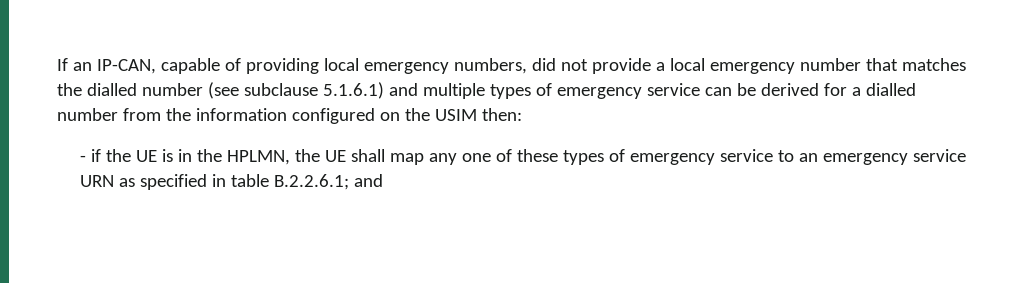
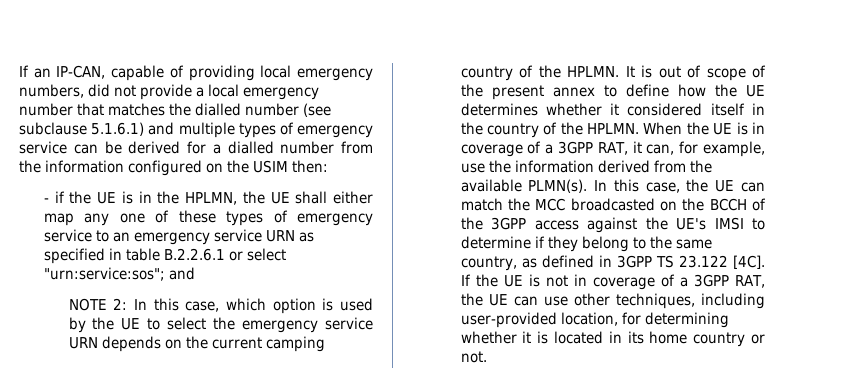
(386, 155) none -> [333,191,373,204] either
[274,174,384,190] B.2.2.6.1; and -> [163,248,287,261] [43,267,195,281] [68,298,374,314] [68,317,373,333] [68,336,325,352] [460,65,766,81] [460,84,765,100] [460,103,765,116] [460,122,765,138] [460,141,765,157] [460,160,712,173] [460,179,765,193] [460,198,766,211] [460,217,766,233] [460,236,712,252] [460,255,765,271] [460,274,766,290] [460,293,765,309] [460,312,729,328] [460,331,765,347] [460,351,487,363] B.2.2.6.1 or select "urn:service:sos"; and // NOTE 2: In this case, which option is used by the UE to select the emergency service URN depends on the current camping country of the HPLMN. It is out of scope of the present annex to define how the UE determines whether it considered itself in the country of the HPLMN. When the UE is in coverage of a 3GPP RAT, it can, for example, use the information derived from the available PLMN(s). In this case, the UE can match the MCC broadcasted on the BCCH of the 3GPP access against the UE's IMSI to determine if they belong to the same country, as defined in 3GPP TS 23.122 [4C]. If the UE is not in coverage of a 3GPP RAT, the UE can use other techniques, including user-provided location, for determining whether it is located in its home country or not.

